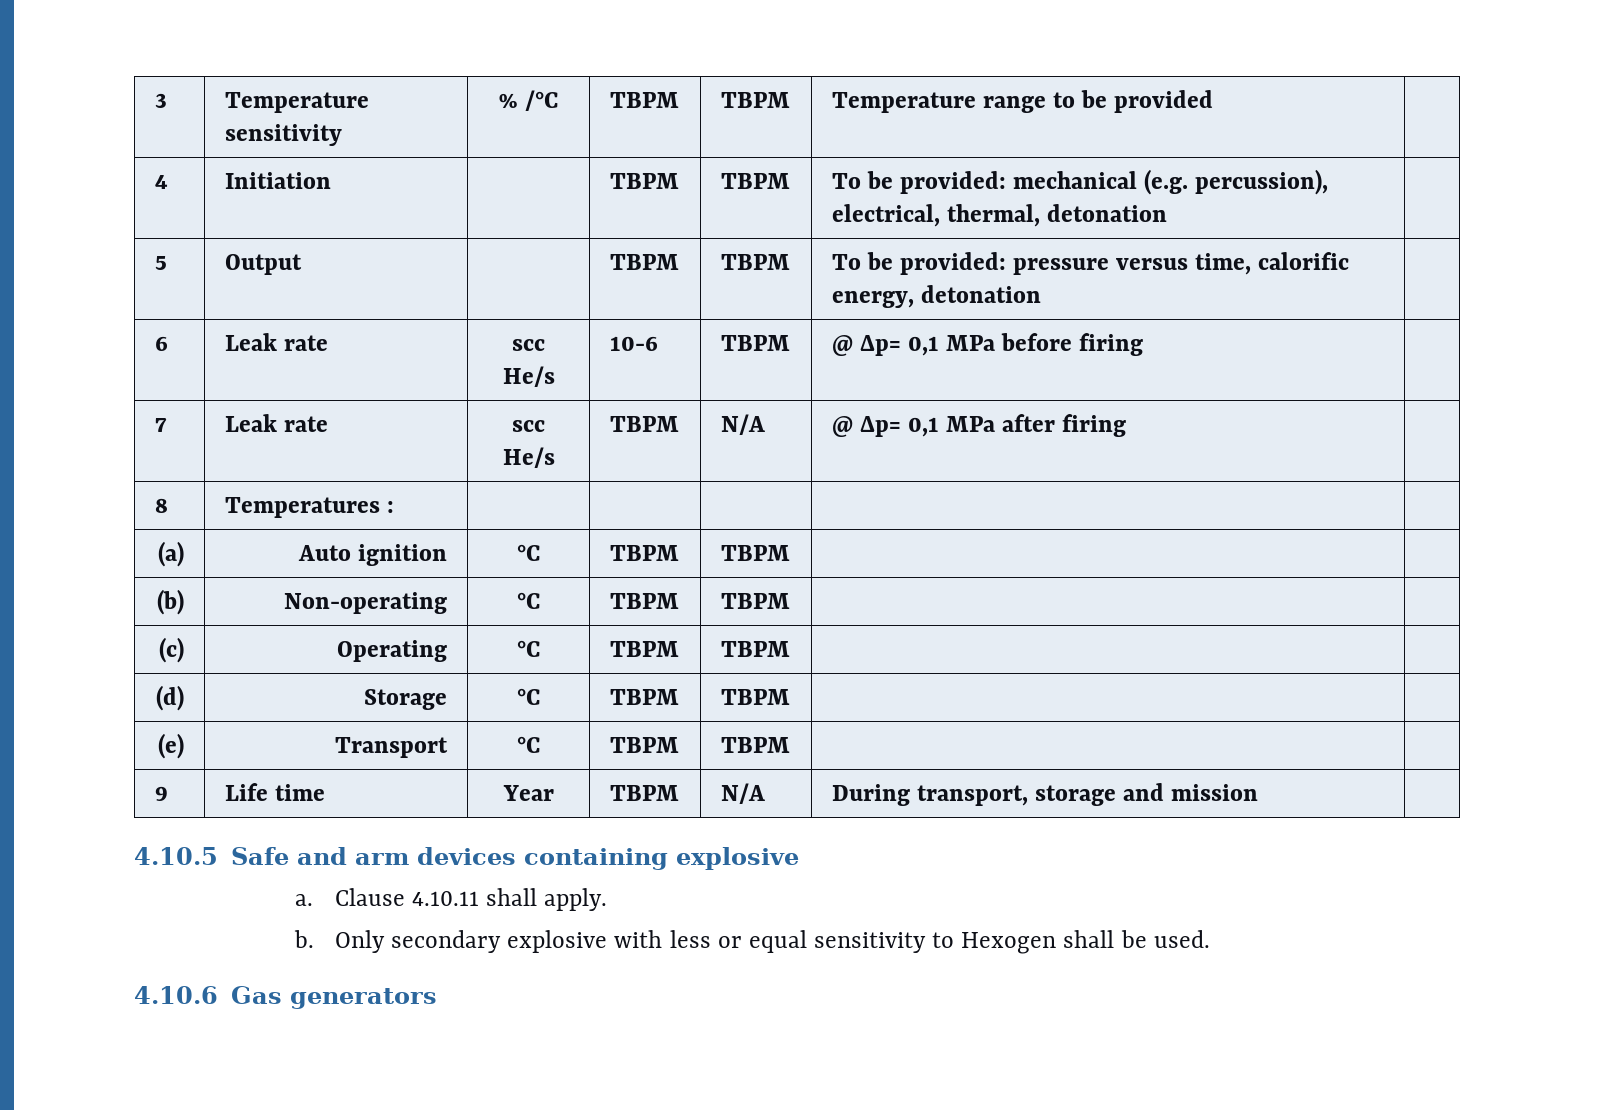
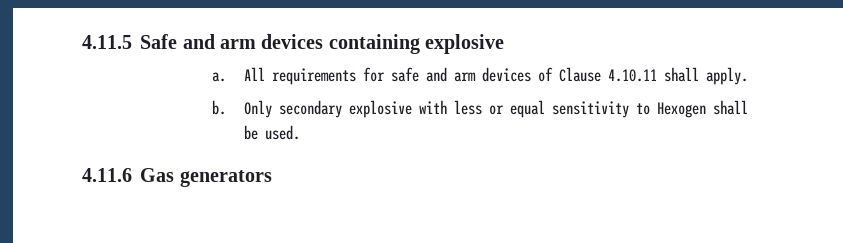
[154,93,167,108] [224,92,369,113] [224,124,342,146] [499,90,558,111] [609,92,679,108] [720,92,790,108] [831,90,1214,113] [154,175,168,189] [224,172,331,189] [609,173,679,189] [720,173,790,189] [831,169,1329,195] [831,204,1167,227] [154,256,167,270] [224,254,302,275] [609,254,679,270] [720,254,790,270] [831,252,1350,275] [831,285,1041,308] [154,336,168,351] [224,333,328,351] [512,339,545,351] [502,366,555,387] [609,336,658,351] [720,335,790,351] [831,333,1144,356] [154,418,167,432] [224,414,328,432] [512,420,545,432] [502,447,555,468] [609,416,679,432] [720,414,765,435] [831,414,1127,437] [154,498,168,513] [224,497,394,518] [158,541,185,567] [298,544,448,566] [517,544,540,561] [609,545,679,561] [720,545,790,561] [157,589,185,615] [284,592,448,614] [517,592,540,609] [609,593,679,609] [720,593,790,609] [159,637,185,663] [337,640,448,662] [517,640,540,657] [609,641,679,657] [720,641,790,657] [156,685,185,711] [364,689,448,710] [517,688,540,705] [609,689,679,705] [720,689,790,705] [158,733,185,759] [335,737,449,758] [517,736,540,753] [609,737,679,753] [720,737,790,753] [154,786,168,801] [224,783,325,801] [502,785,554,801] [609,785,679,801] [720,783,765,804] [831,783,1259,806] [134,847,218,865] 3 | Temperature sensitivity | % /°C | TBPM | TBPM | Temperature range to be provided | // 4 | Initiation | | TBPM | TBPM | To be provided: mechanical (e.g. percussion), electrical, thermal, detonation | // 5 | Output | | TBPM | TBPM | To be provided: pressure versus time, calorific energy, detonation | // 6 | Leak rate | scc He/s | 10-6 | TBPM | @ Δp= 0,1 MPa before firing | // 7 | Leak rate | scc He/s | TBPM | N/A | @ Δp= 0,1 MPa after firing | // 8 | Temperatures : | | | | | // (a) | Auto ignition | °C | TBPM | TBPM | | // (b) | Non-operating | °C | TBPM | TBPM | | // (c) | Operating | °C | TBPM | TBPM | | // (d) | Storage | °C | TBPM | TBPM | | // (e) | Transport | °C | TBPM | TBPM | | // 9 | Life time | Year | TBPM | N/A | During transport, storage and mission | // 4.10.5 -> [82,35,132,49] 4.11.5
(313, 900) none -> [243,67,553,85] All requirements for safe and arm devices of
[134,986,218,1004] 4.10.6 -> [82,168,132,182] 4.11.6

